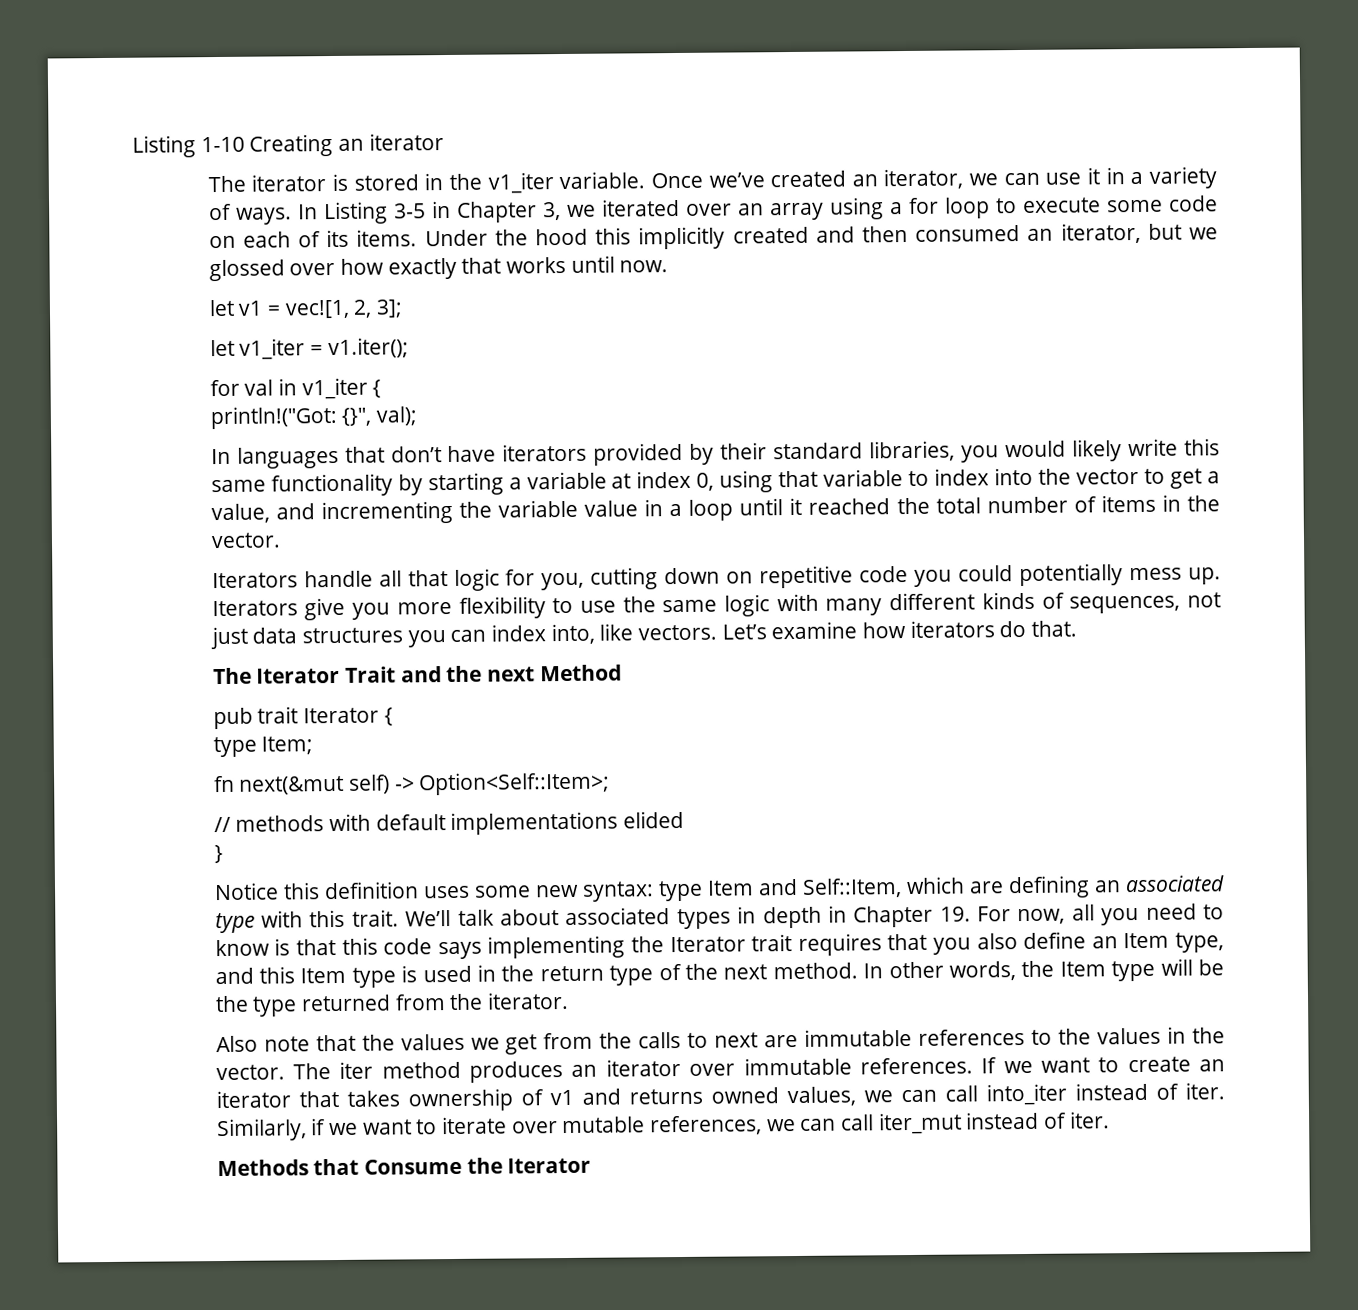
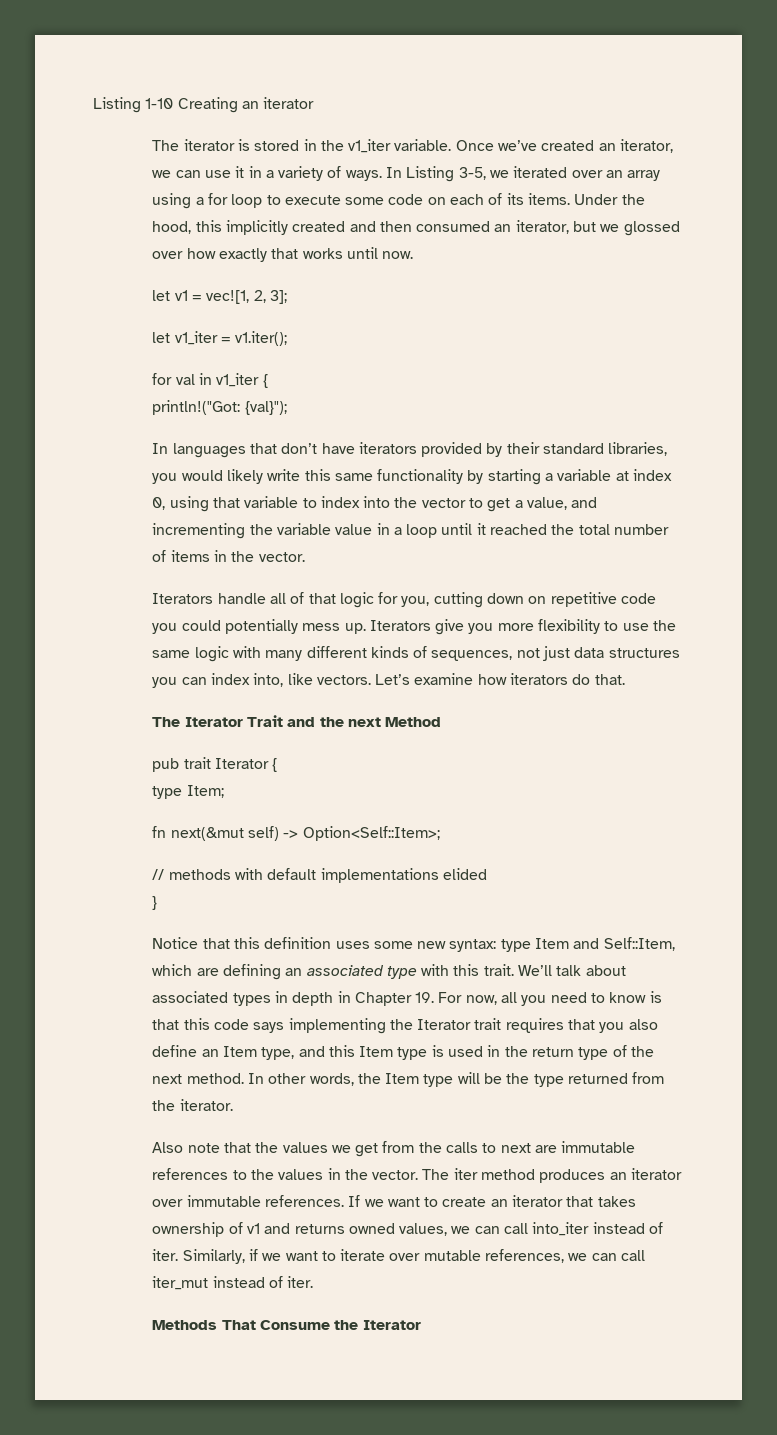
[393,200,561,223] 3-5 in Chapter 3, -> [458,167,486,180] 3-5,
[535,228,589,246] hood -> [152,221,192,234] hood,
[341,406,418,426] {}", val); -> [244,401,287,415] {val}");
(402, 578) none -> [290,592,305,604] of
(279, 891) none -> [202,938,230,949] that
[313,1158,360,1176] that -> [221,1320,256,1330] That

